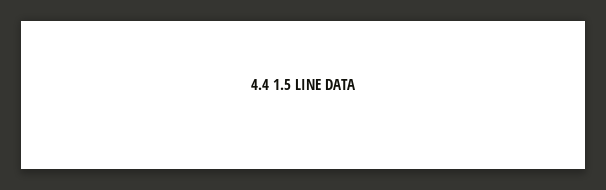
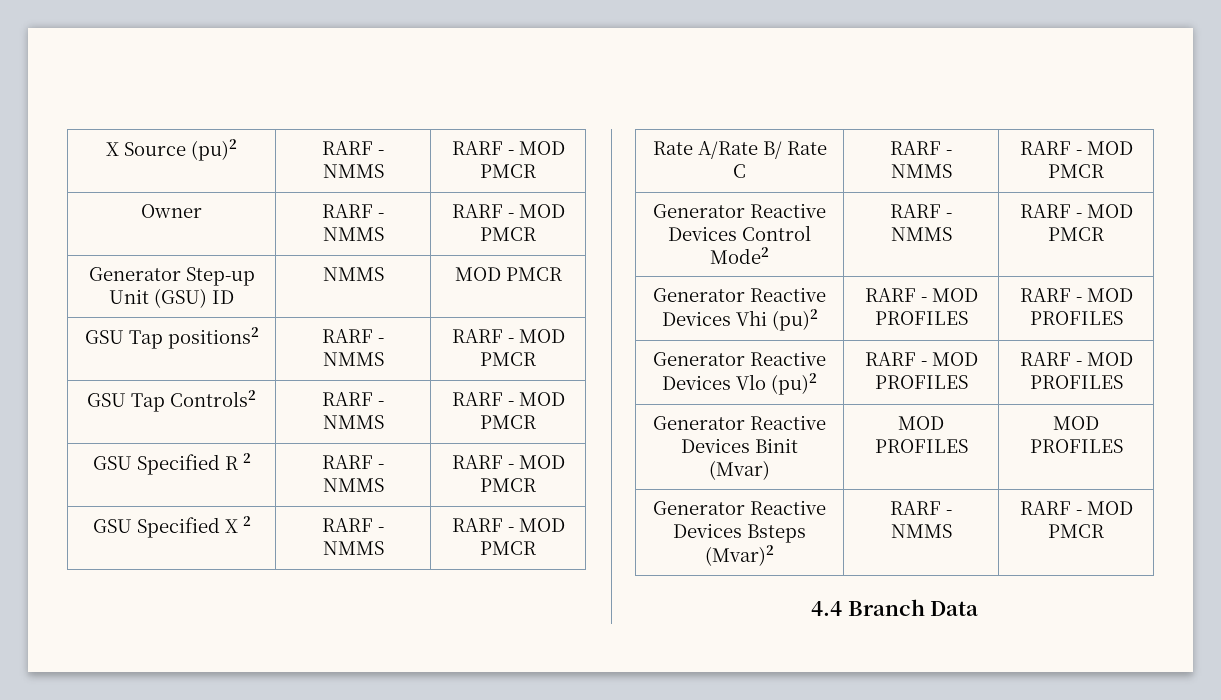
[250,79,357,90] 4.4 1.5 LINE DATA -> [106,139,238,161] [322,141,384,155] [322,164,384,178] [451,141,565,155] [480,164,536,178] [141,204,202,218] [322,204,384,218] [322,227,384,241] [451,204,565,218] [480,227,536,241] [88,267,255,286] [109,288,235,308] [322,267,384,281] [454,267,562,281] [84,327,259,349] [322,329,384,343] [322,352,384,366] [451,329,565,343] [480,352,536,366] [87,390,256,412] [322,392,384,406] [322,415,384,429] [451,392,565,406] [480,415,536,429] [92,453,251,475] [322,455,384,469] [322,478,384,492] [451,455,565,469] [480,478,536,492] [92,516,251,538] [322,518,384,532] [322,541,384,555] [451,518,565,532] [480,541,536,555] [652,141,827,159] [733,164,746,178] [890,141,952,155] [890,164,952,178] [1019,141,1133,155] [1048,164,1104,178] [653,203,826,218] [668,225,811,241] [710,247,769,264] [890,204,952,218] [890,227,952,241] [1019,204,1133,218] [1048,227,1104,241] [653,287,826,302] [661,309,818,331] [864,288,978,302] [874,311,968,325] [1019,288,1133,302] [1029,311,1123,325] [653,351,826,366] [662,373,817,395] [864,352,978,366] [874,375,968,389] [1019,352,1133,366] [1029,375,1123,389] [653,415,826,430] [681,438,798,453] [709,460,770,480] [898,416,944,430] [874,439,968,453] [1053,416,1099,430] [1029,439,1123,453] [653,500,826,515] [673,523,806,543] [705,545,774,566] [890,501,952,515] [890,524,952,538] [1019,501,1133,515] [1048,524,1104,538] [810,599,979,616] X Source (pu)2 | RARF - NMMS | RARF - MOD PMCR // Owner | RARF - NMMS | RARF - MOD PMCR // Generator Step-up Unit (GSU) ID | NMMS | MOD PMCR // GSU Tap positions2 | RARF - NMMS | RARF - MOD PMCR // GSU Tap Controls2 | RARF - NMMS | RARF - MOD PMCR // GSU Specified R 2 | RARF - NMMS | RARF - MOD PMCR // GSU Specified X 2 | RARF - NMMS | RARF - MOD PMCR // Rate A/Rate B/ Rate C | RARF - NMMS | RARF - MOD PMCR // Generator Reactive Devices Control Mode2 | RARF - NMMS | RARF - MOD PMCR // Generator Reactive Devices Vhi (pu)2 | RARF - MOD PROFILES | RARF - MOD PROFILES // Generator Reactive Devices Vlo (pu)2 | RARF - MOD PROFILES | RARF - MOD PROFILES // Generator Reactive Devices Binit (Mvar) | MOD PROFILES | MOD PROFILES // Generator Reactive Devices Bsteps (Mvar)2 | RARF - NMMS | RARF - MOD PMCR // 4.4 Branch Data

